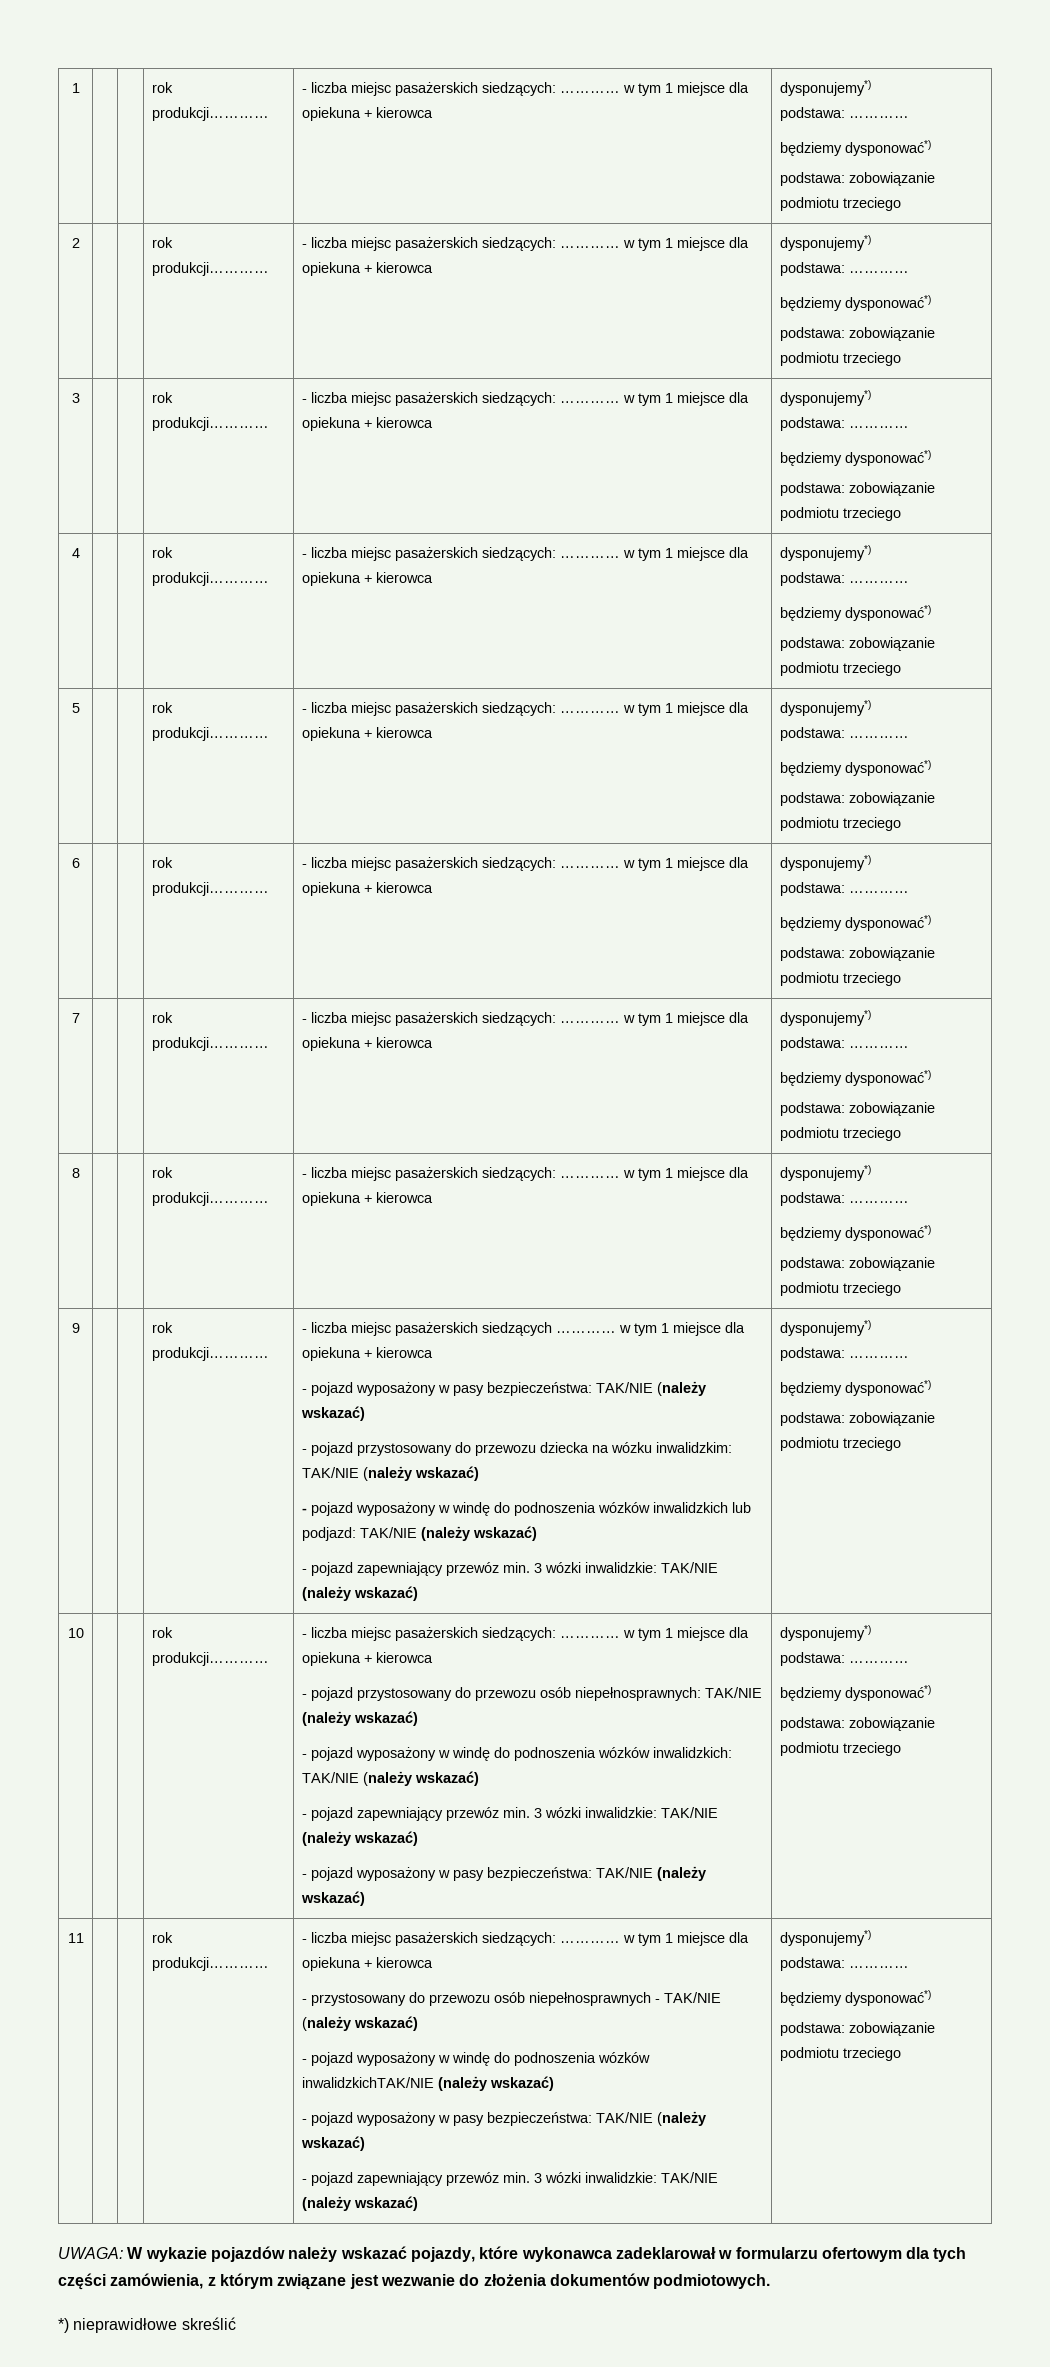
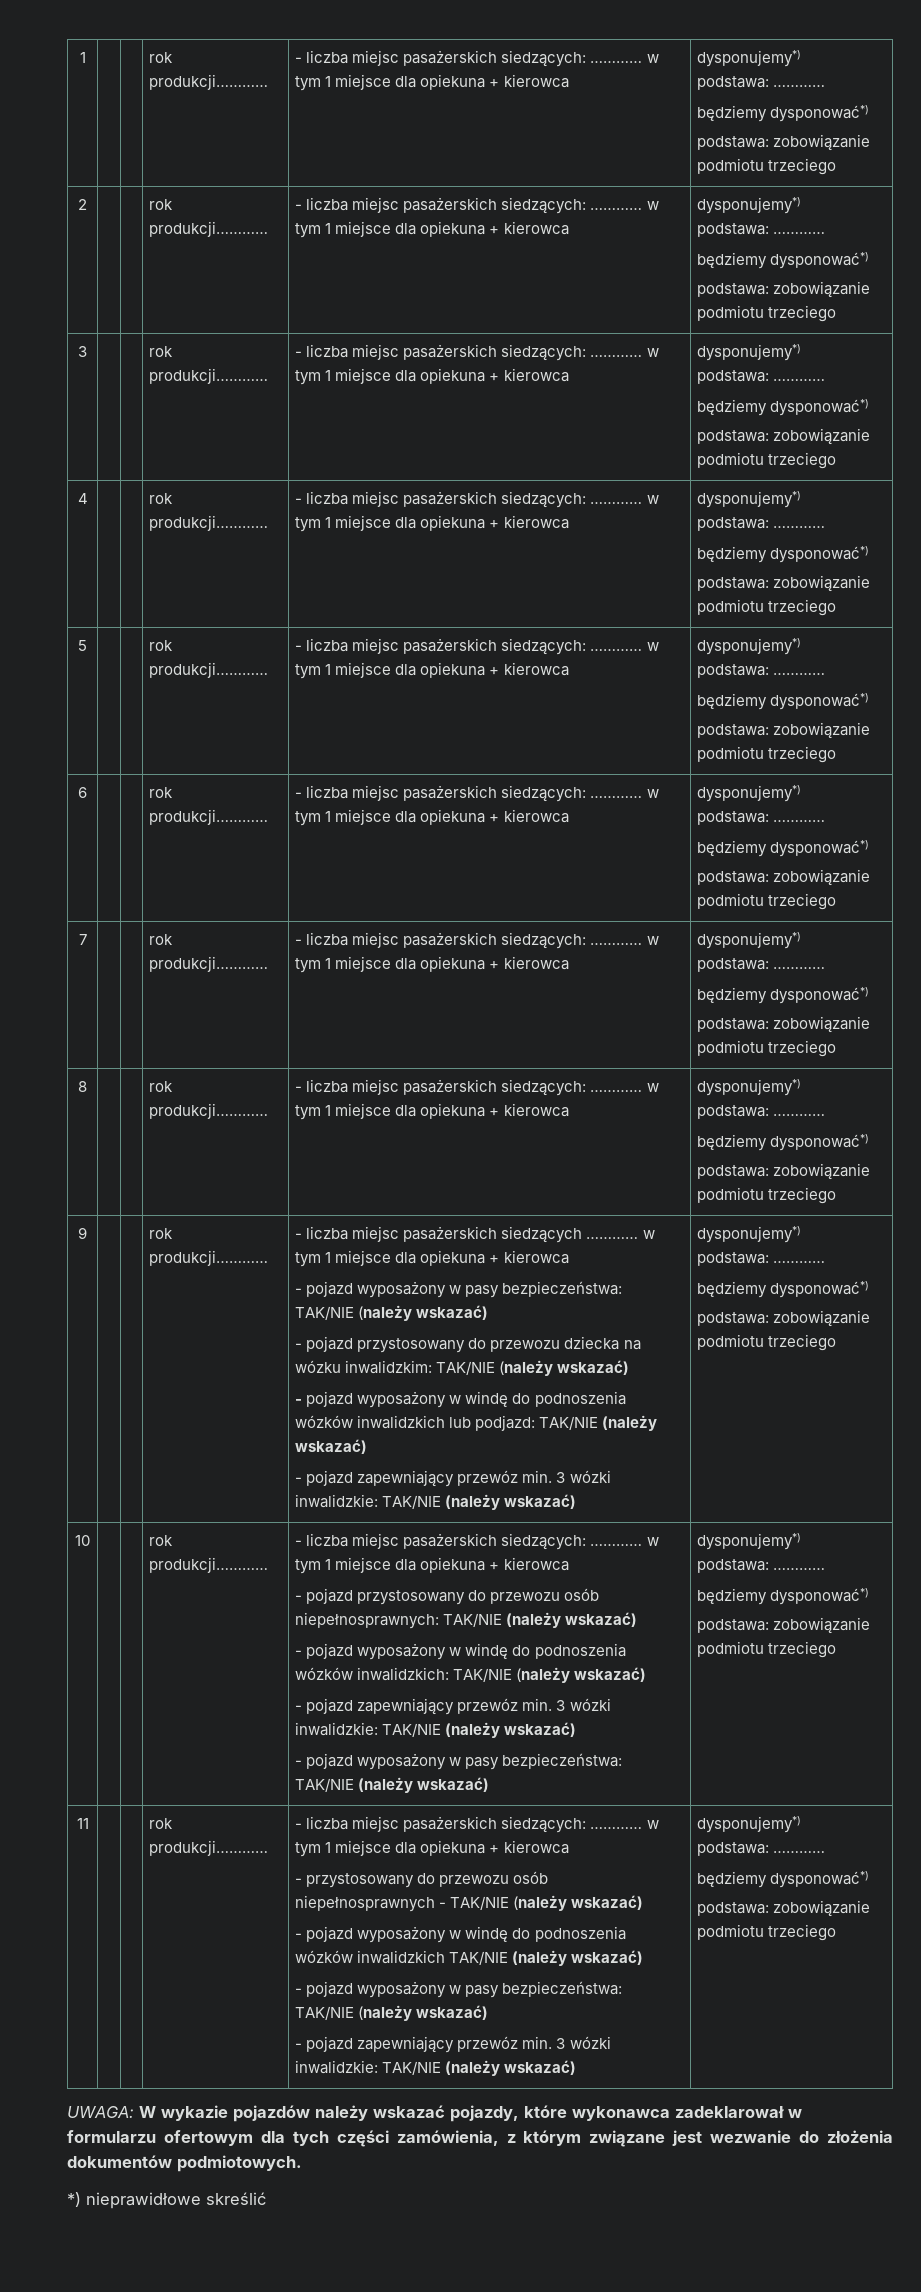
[301,2077,434,2088] inwalidzkichTAK/NIE -> [357,1950,509,1965] inwalidzkich TAK/NIE

